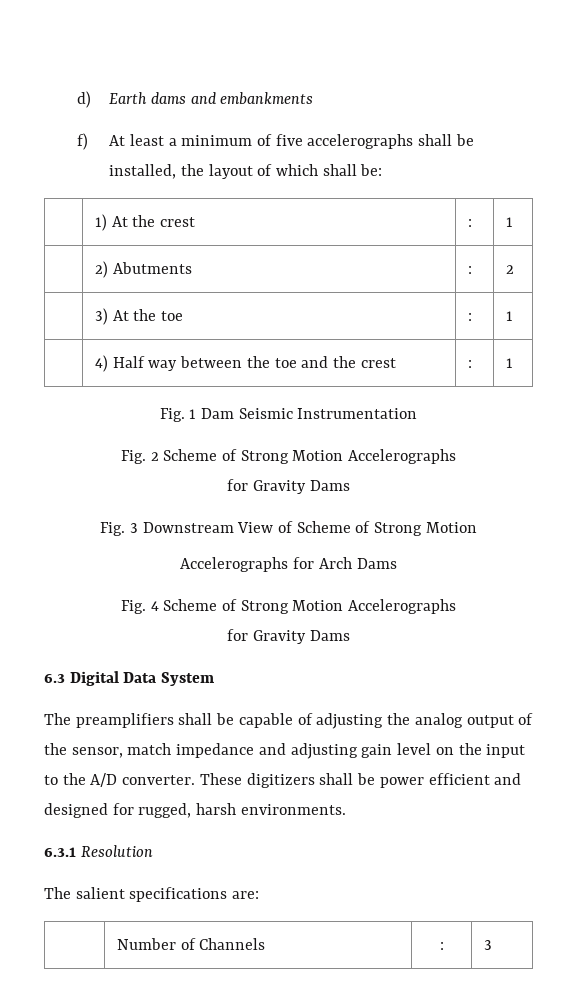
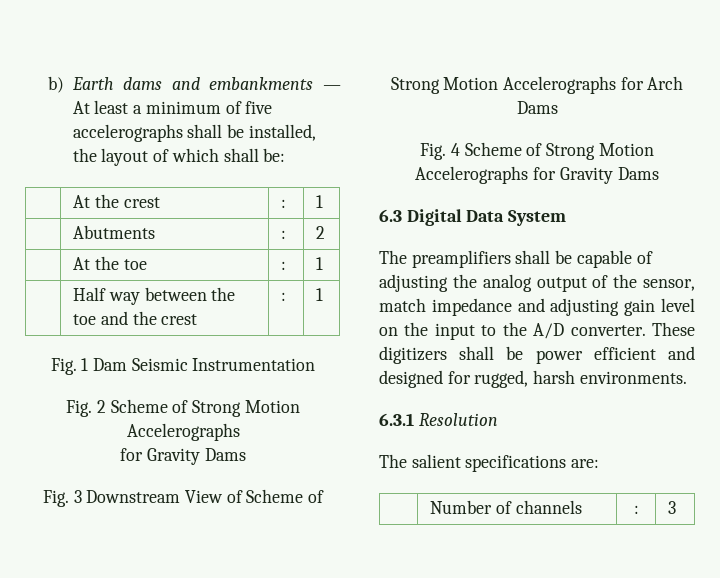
[76,91,91,108] d) -> [47,76,64,93] b)
[76,133,88,150] // f) -> [323,85,342,90] —
[95,214,108,231] 1) -> (286, 155) none
[95,261,109,278] 2) -> (324, 201) none
[95,308,109,325] 3) -> (326, 232) none
[95,355,109,372] 4) -> (324, 263) none
(477, 527) // -> (499, 83) none
(457, 606) // -> (529, 175) none
[199,938,266,950] Channels -> [515,500,582,514] channels

